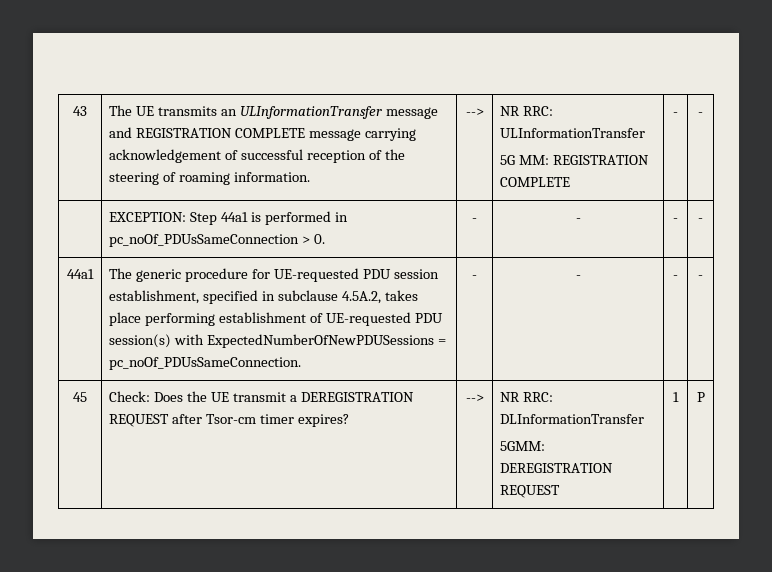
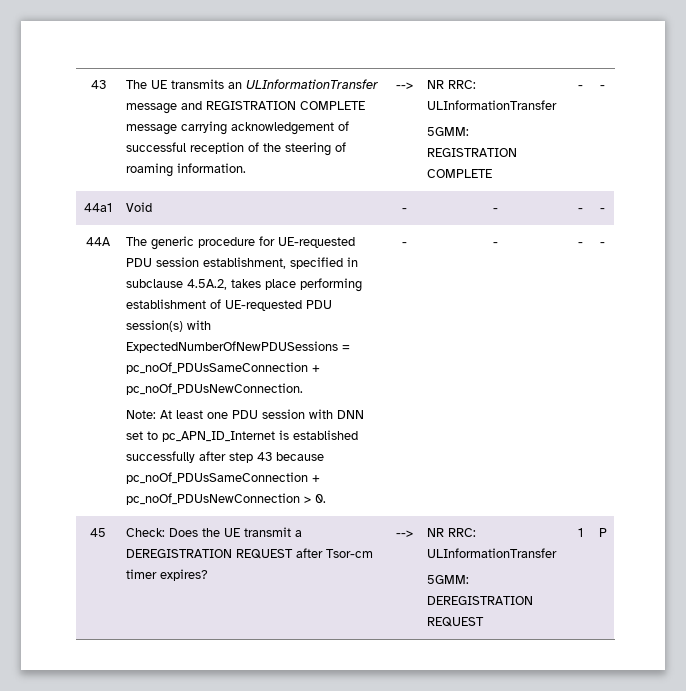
[500,155,550,165] 5G MM: -> [427,127,470,136] 5GMM:
[109,211,348,225] [109,234,326,247] [472,218,477,222] [575,218,581,222] [673,218,678,222] [698,218,703,222] [67,269,94,279] | EXCEPTION: Step 44a1 is performed in pc_noOf_PDUsSameConnection > 0. | - | - | - | - // 44a1 -> [84,203,112,212] [126,202,153,212] [402,208,407,212] [492,208,498,212] [577,208,583,212] [600,208,605,212] [86,237,111,246] 44a1 | Void | - | - | - | - // 44A
[109,357,302,370] pc_noOf_PDUsSameConnection. -> [126,362,321,374] [126,383,304,395] [126,409,365,419] [126,430,359,442] [126,451,325,463] [126,472,321,484] [126,493,327,505] pc_noOf_PDUsSameConnection + pc_noOf_PDUsNewConnection. // Note: At least one PDU session with DNN set to pc_APN_ID_Internet is established successfully after step 43 because pc_noOf_PDUsSameConnection + pc_noOf_PDUsNewConnection > 0.
[500,414,645,424] DLInformationTransfer -> [427,548,558,558] ULInformationTransfer

